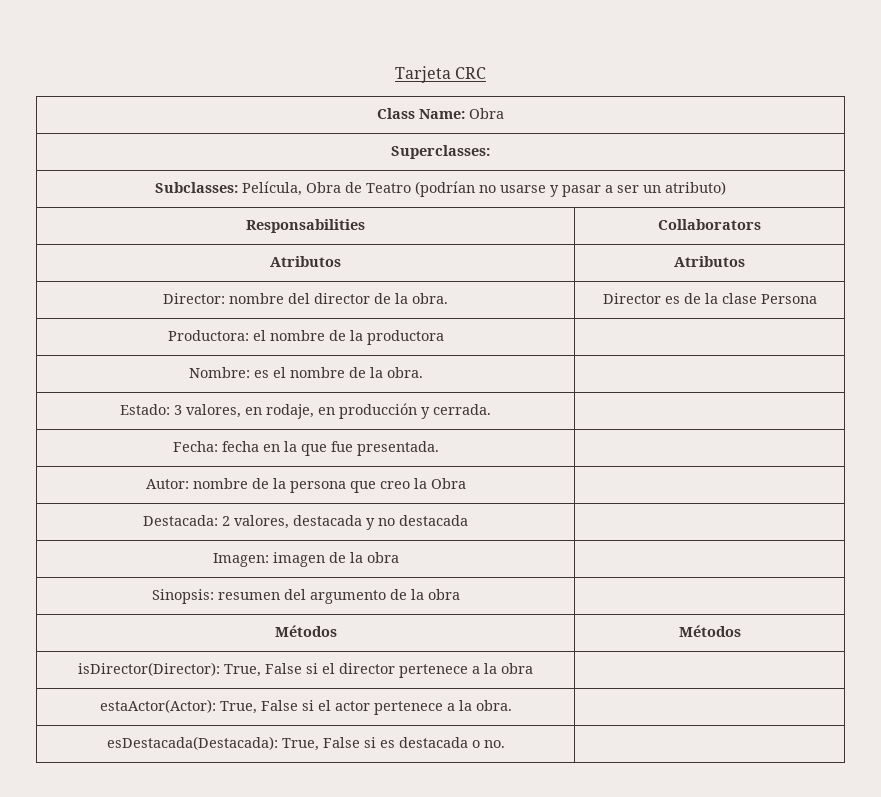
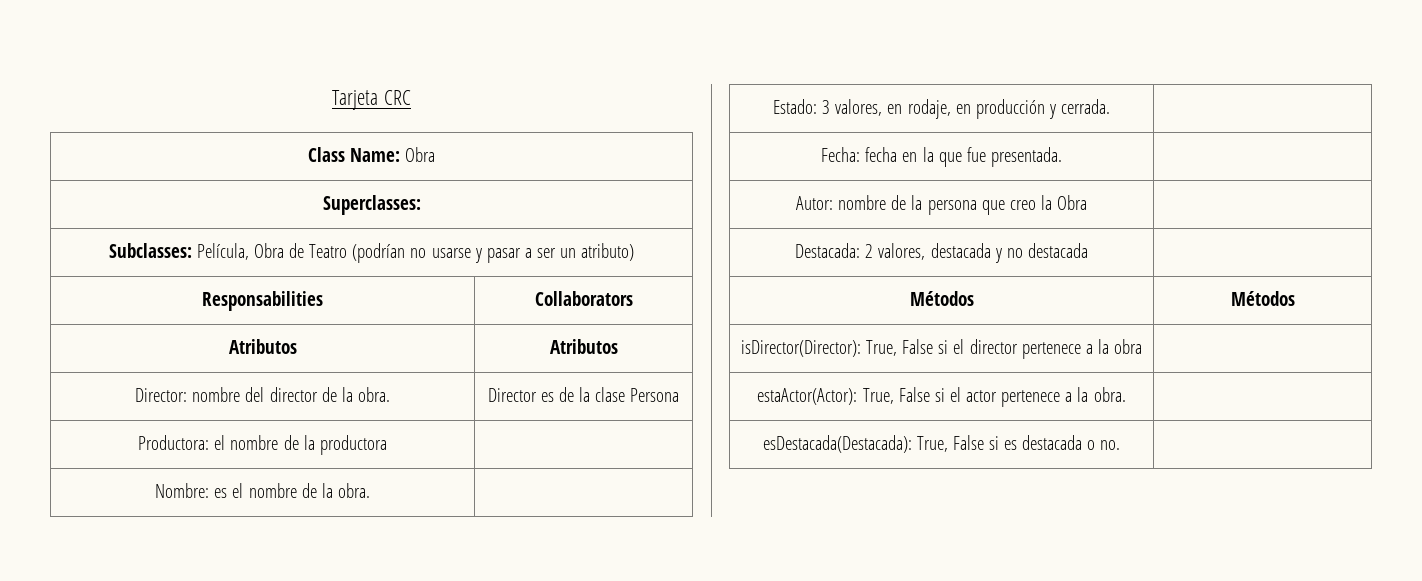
[212,552,399,567] [151,589,460,604] // Imagen: imagen de la obra | // Sinopsis: resumen del argumento de la obra | -> (1088, 250) none

